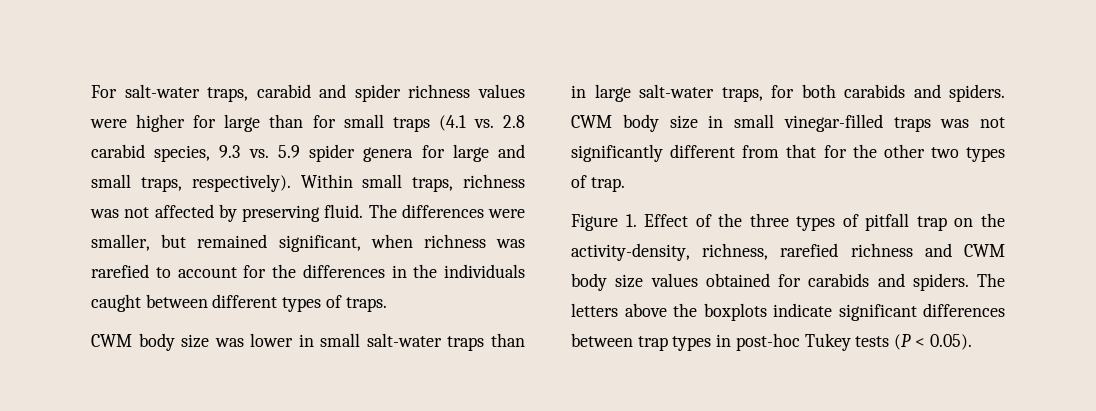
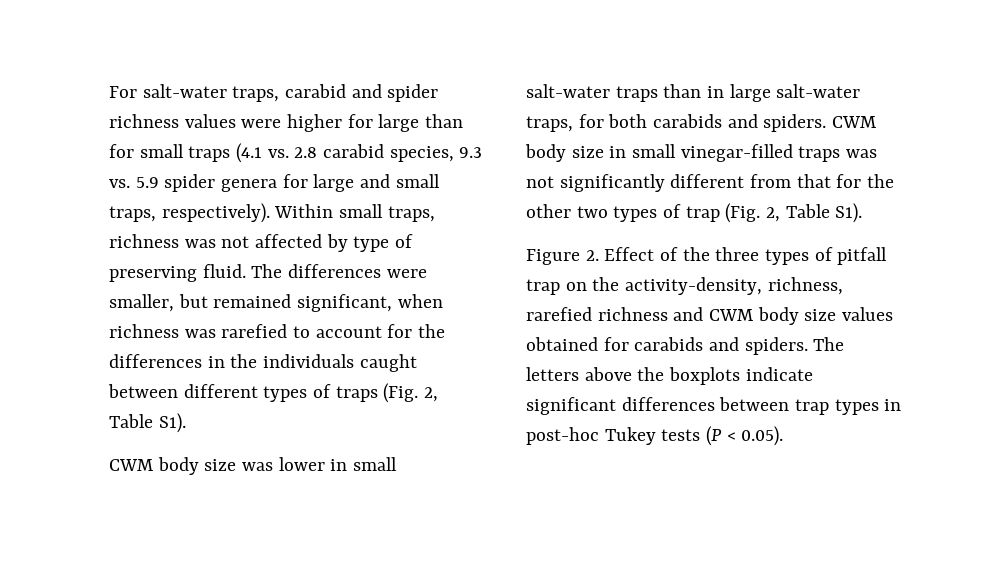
(237, 213) none -> [353,234,414,252] type of
[345,297,387,312] traps. -> [335,383,439,403] [109,413,186,433] traps (Fig. 2, Table S1).
[590,177,625,192] trap. -> [685,203,863,223] trap (Fig. 2, Table S1).
[625,214,637,227] 1. -> [585,250,599,261] 2.

